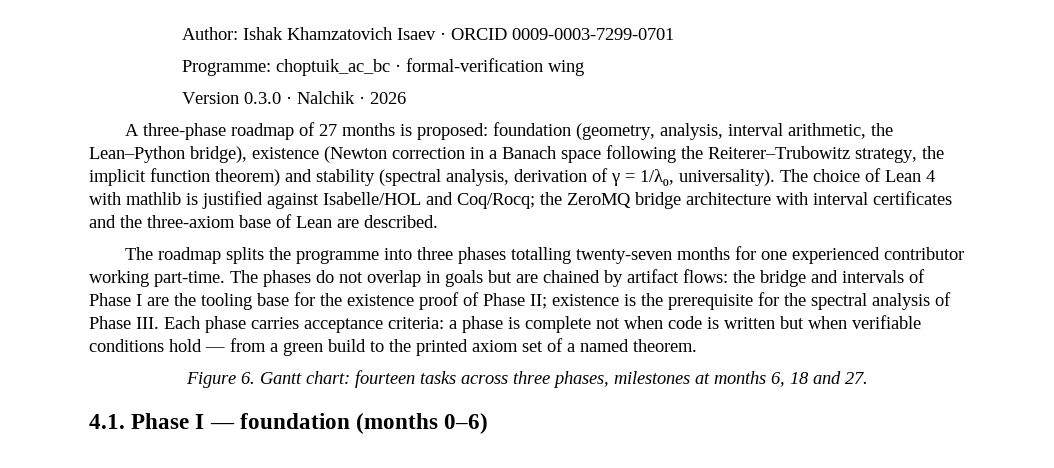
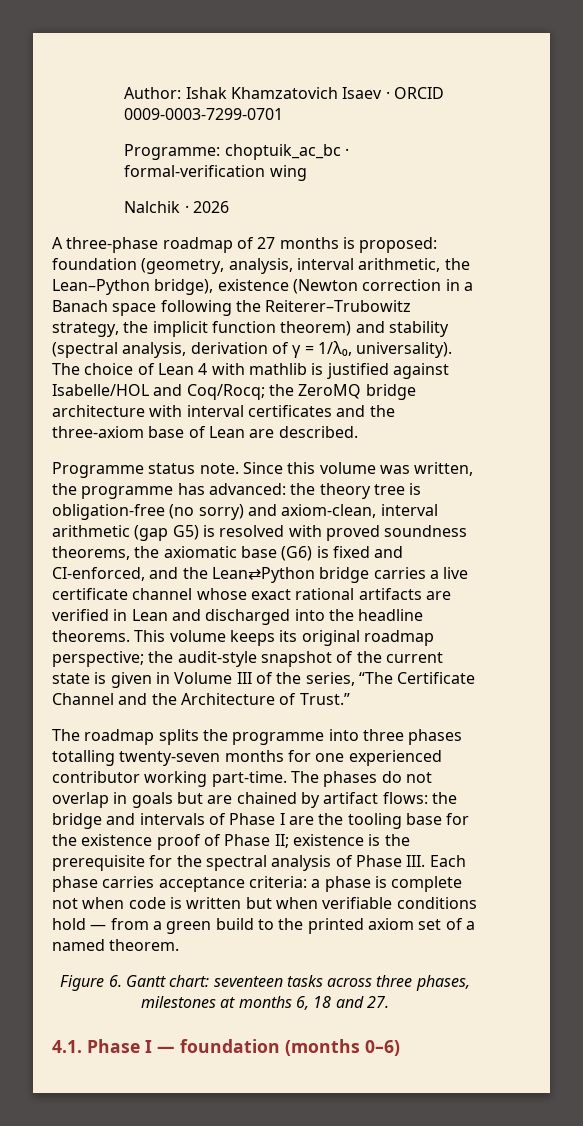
[182,92,293,104] Version 0.3.0 · -> (307, 173) none
(438, 221) none -> [52,462,474,478] [52,483,422,499] [52,504,438,520] [52,525,468,541] [52,546,404,561] [52,567,469,583] [52,588,451,600] [52,609,424,625] [52,630,434,646] [52,651,443,667] [52,672,476,688] [52,693,350,705] // Programme status note. Since this volume was written, the programme has advanced: the theory tree is obligation-free (no sorry) and axiom-clean, interval arithmetic (gap G5) is resolved with proved soundness theorems, the axiomatic base (G6) is fixed and CI-enforced, and the Lean⇄Python bridge carries a live certificate channel whose exact rational artifacts are verified in Lean and discharged into the headline theorems. This volume keeps its original roadmap perspective; the audit-style snapshot of the current state is given in Volume III of the series, “The Certificate Channel and the Architecture of Trust.”
[354,370,415,388] fourteen -> [213,976,283,987] seventeen

